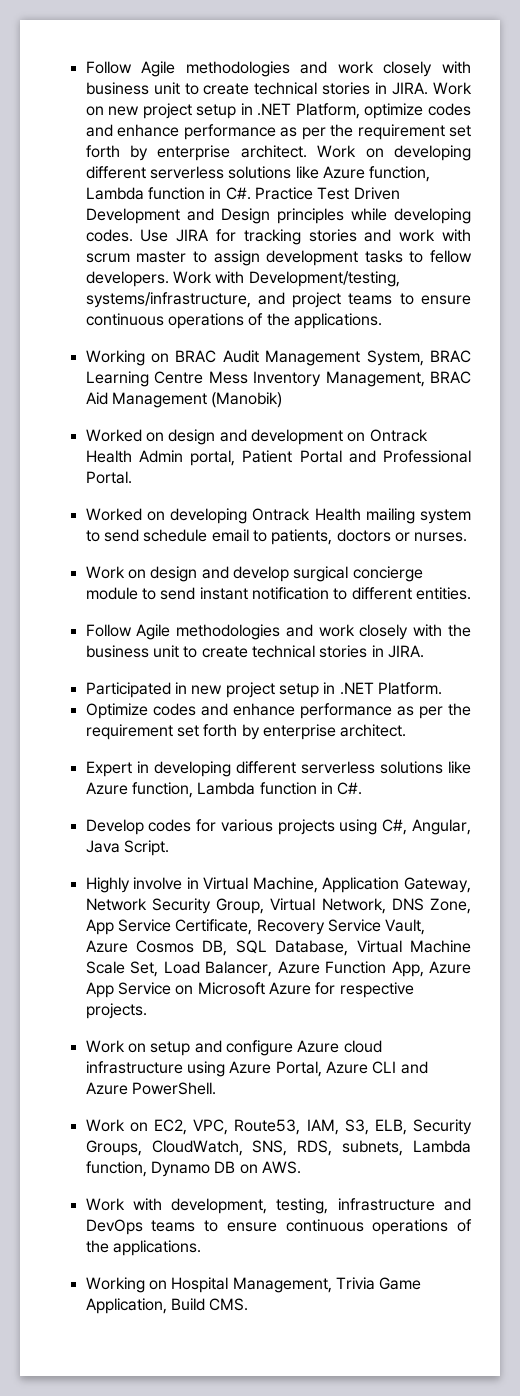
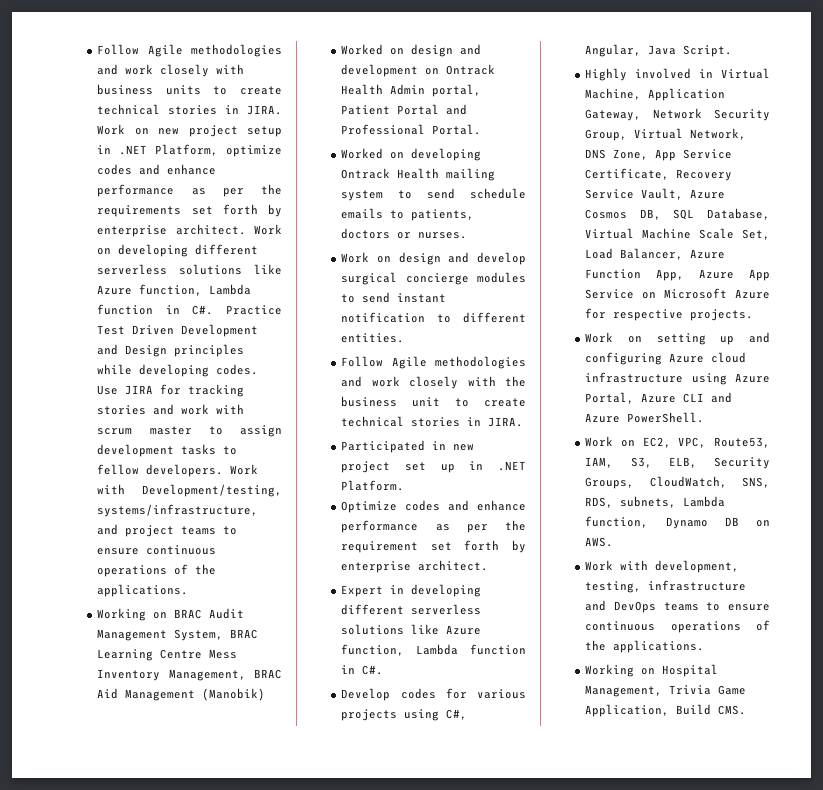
[153,82,180,95] unit -> [165,85,201,95] units
[357,124,445,140] requirement -> [97,205,182,217] requirements
[211,529,249,542] email -> [341,208,384,219] emails
[85,587,138,600] module -> [477,272,526,283] modules
[278,683,319,698] setup -> [404,462,455,473] set up
[133,877,183,890] involve -> [635,68,692,79] involved
[150,1040,293,1056] setup and configure -> [656,332,770,345] [585,352,663,365] setting up and configuring

